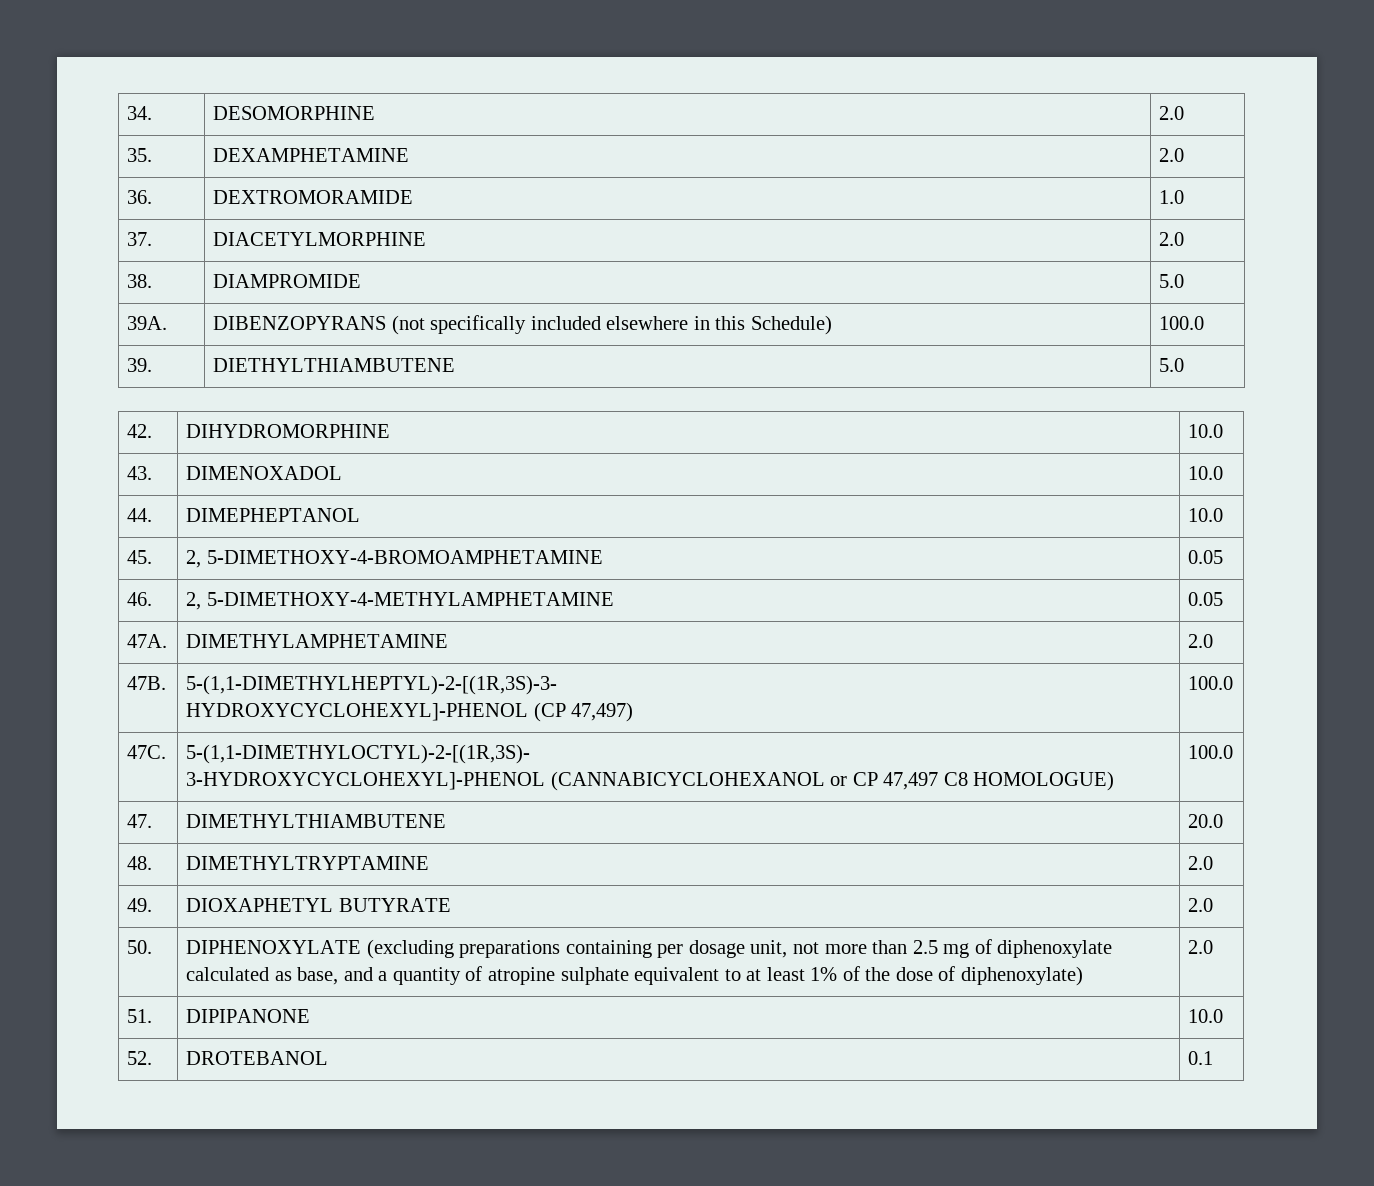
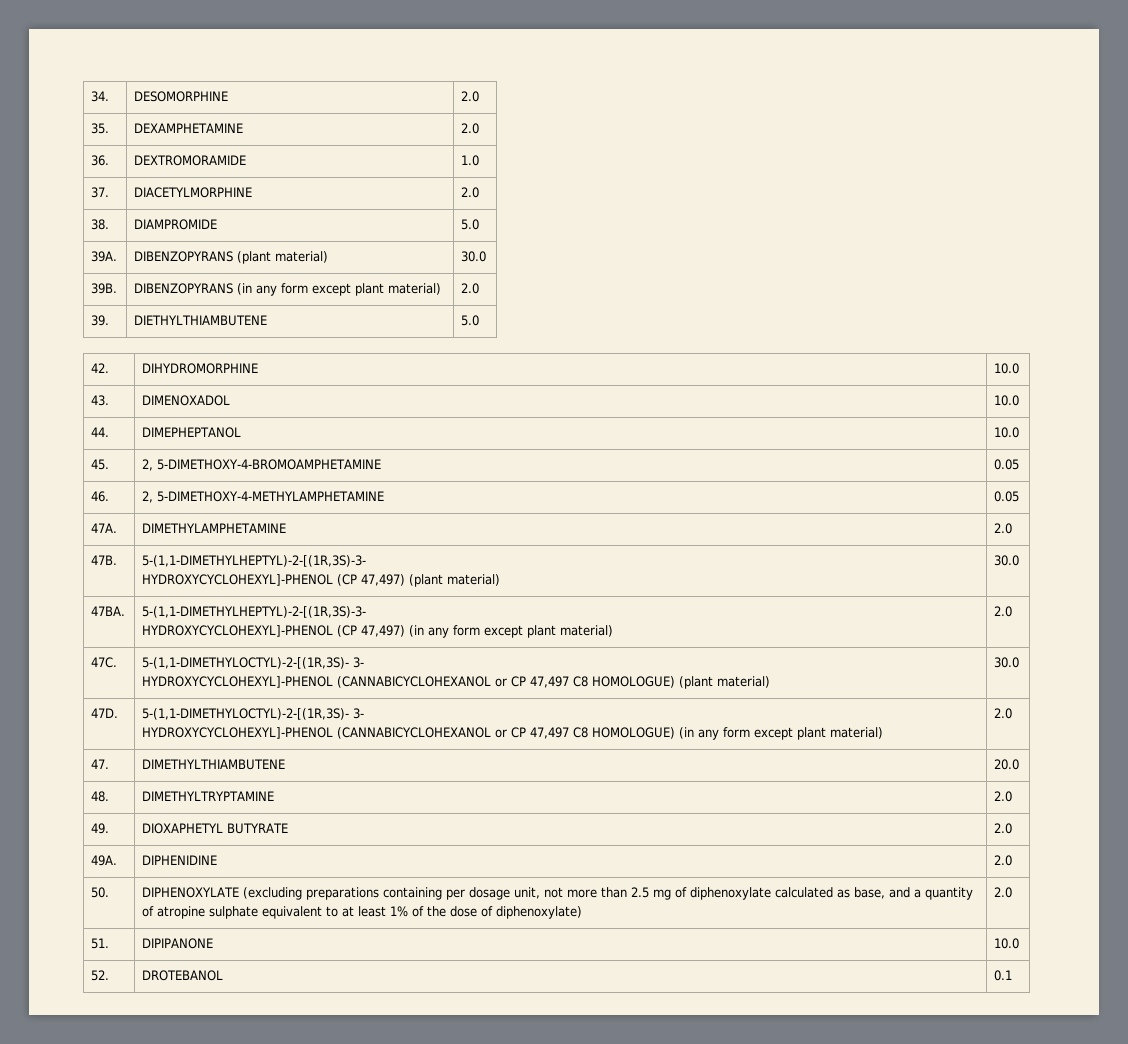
[391,315,832,335] [1159,316,1205,330] (not specifically included elsewhere in this Schedule) | 100.0 -> [237,251,329,264] [461,251,487,262] [91,283,118,294] [134,283,442,296] [461,283,480,294] (plant material) | 30.0 // 39B. | DIBENZOPYRANS (in any form except plant material) | 2.0
[1188,676,1234,690] | 100.0 -> [409,574,501,587] [994,555,1020,566] [91,606,126,616] [142,606,367,618] [142,625,614,638] [994,606,1013,617] (plant material) | 30.0 // 47BA. | 5-(1,1-DIMETHYLHEPTYL)-2-[(1R,3S)-3- // HYDROXYCYCLOHEXYL]-PHENOL (CP 47,497) (in any form except plant material) | 2.0
[186,771,1115,791] [1188,745,1234,759] // 3-HYDROXYCYCLOHEXYL]-PHENOL (CANNABICYCLOHEXANOL or CP 47,497 C8 HOMOLOGUE) | 100.0 -> [353,657,365,668] [142,676,771,689] [994,657,1020,668] [91,708,119,718] [142,708,365,720] [142,727,884,740] [994,708,1013,719] 3- // HYDROXYCYCLOHEXYL]-PHENOL (CANNABICYCLOHEXANOL or CP 47,497 C8 HOMOLOGUE) (plant material) | 30.0 // 47D. | 5-(1,1-DIMETHYLOCTYL)-2-[(1R,3S)- 3- // HYDROXYCYCLOHEXYL]-PHENOL (CANNABICYCLOHEXANOL or CP 47,497 C8 HOMOLOGUE) (in any form except plant material) | 2.0
(1214, 905) none -> [91,855,118,866] [142,855,218,865] [994,855,1013,866] // 49A. | DIPHENIDINE | 2.0

